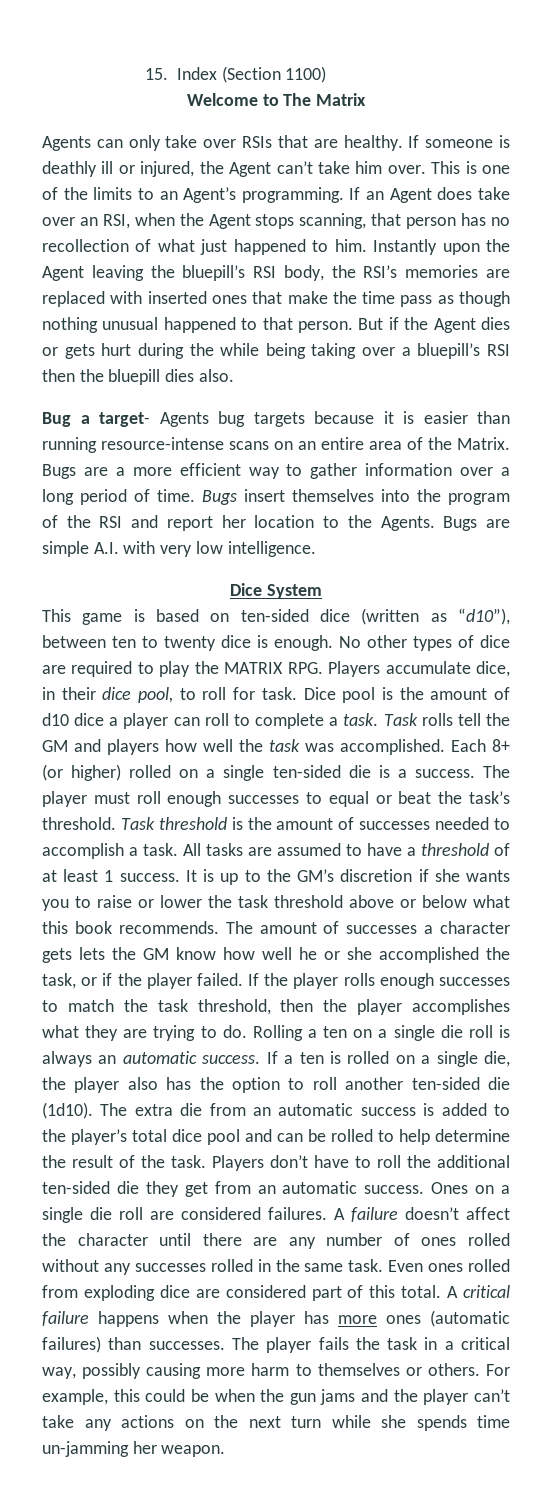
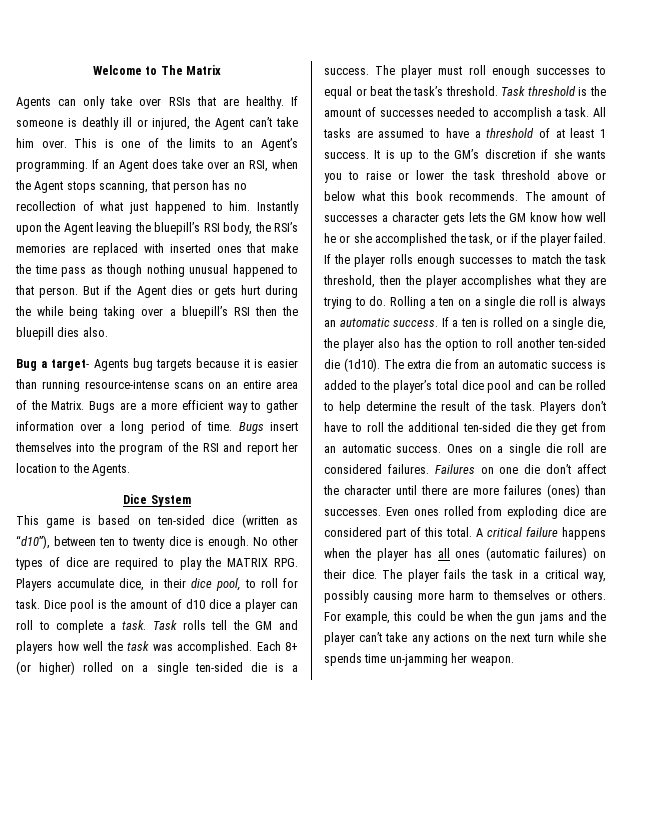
[145,66,327,83] 15. Index (Section 1100) // -> (92, 70) none
[443,516,511,531] [42,541,316,557] Bugs are simple A.I. with very low intelligence. -> (131, 470) none
[334,1207,459,1222] A failure doesn’t -> [434,464,572,474] Failures on one die don’t
[288,1233,510,1249] [42,1259,384,1275] any number of ones rolled without any successes rolled in the same task. -> [473,484,606,498] [324,509,381,516] more failures (ones) than successes.
[338,1315,377,1324] more -> [437,548,450,558] all
[108,1337,225,1350] than successes. -> [593,551,606,558] [323,569,377,579] on their dice.

